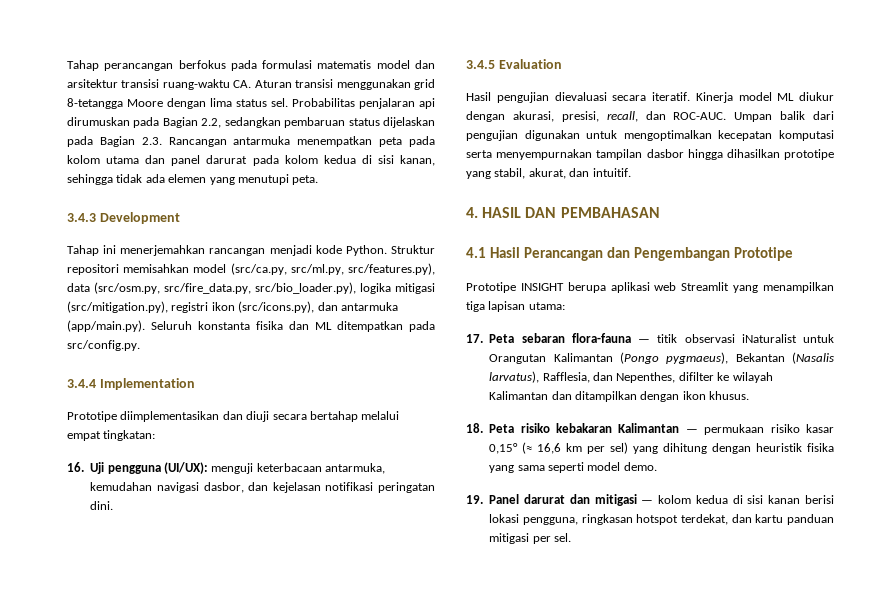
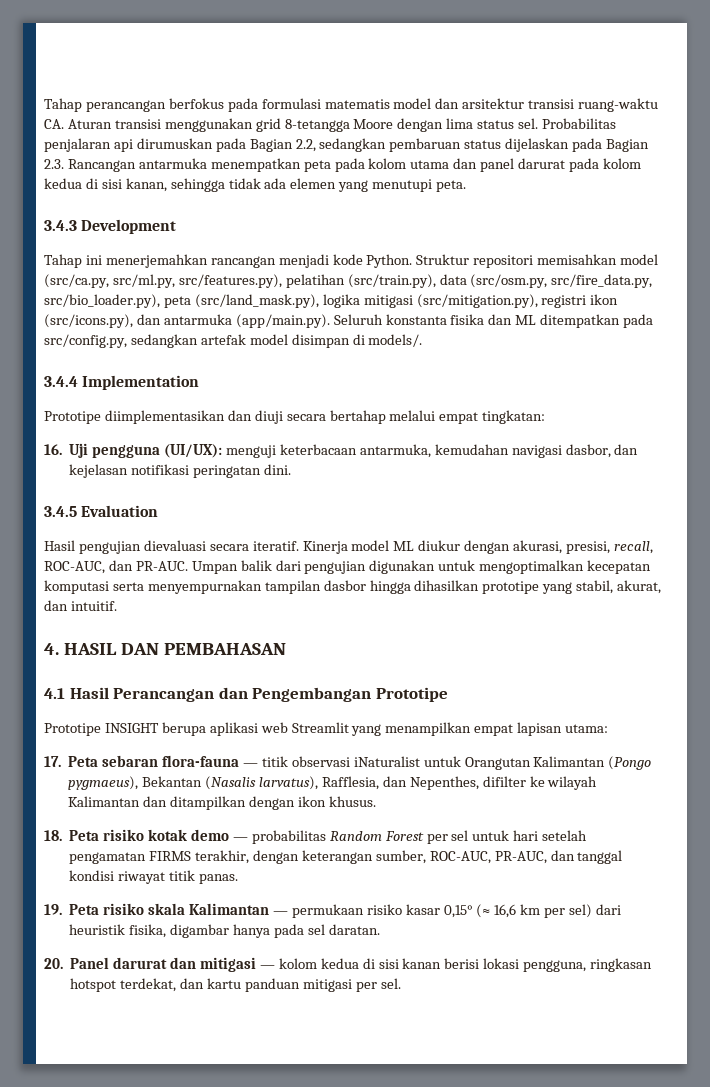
(435, 269) none -> [285,274,436,288] pelatihan (src/train.py),
(356, 288) none -> [163,294,319,308] peta (src/land_mask.py),
[67,340,140,351] src/config.py. -> [44,334,423,348] src/config.py, sedangkan artefak model disimpan di models/.
[645,111,727,120] dan ROC-AUC. -> [44,560,188,574] ROC-AUC, dan PR-AUC.
[466,301,485,312] tiga -> [474,724,514,736] empat
[556,423,613,433] kebakaran -> [148,829,588,844] [69,850,623,864] [69,870,238,884] [44,903,186,915] kotak demo — probabilitas Random Forest per sel untuk hari setelah pengamatan FIRMS terakhir, dengan keterangan sumber, ROC-AUC, PR-AUC, dan tanggal kondisi riwayat titik panas. // 19. Peta risiko skala
[633,443,834,454] [489,462,657,473] [466,495,483,504] yang dihitung dengan heuristik fisika yang sama seperti model demo. // 19. -> [596,904,622,915] [69,924,380,938] [44,958,63,969] dari heuristik fisika, digambar hanya pada sel daratan. // 20.

